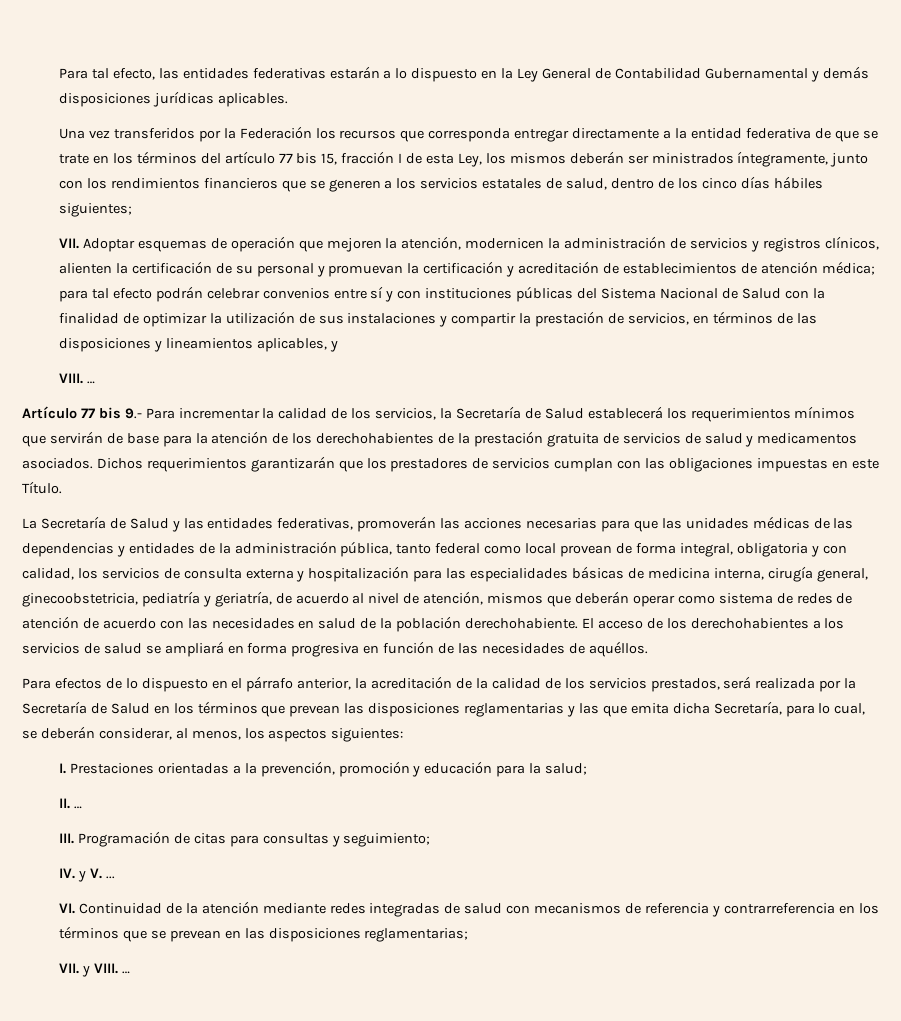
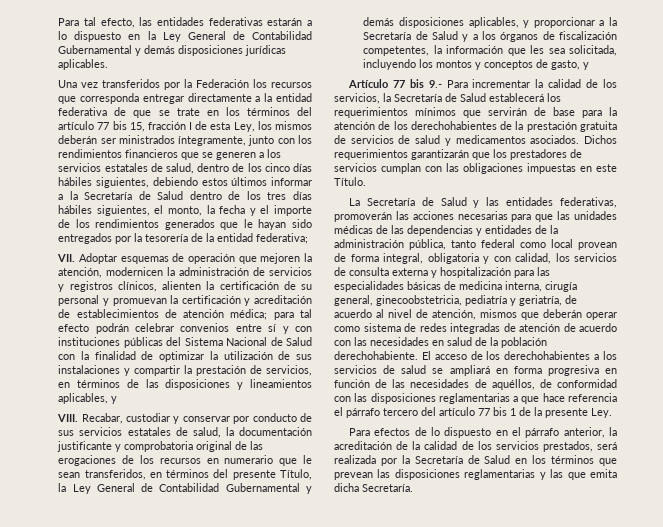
[59,203,133,217] siguientes; -> [96,177,312,188] [58,191,313,200] [58,205,312,216] [58,219,312,230] [58,233,309,244] siguientes, debiendo estos últimos informar a la Secretaría de Salud dentro de los tres días hábiles siguientes, el monto, la fecha y el importe de los rendimientos generados que le hayan sido entregados por la tesorería de la entidad federativa;
[86,381,95,384] … -> [81,413,312,424] [58,427,312,438] [57,441,264,452] [58,455,312,466] [58,469,312,480] [58,483,312,494] [363,17,617,28] [363,31,617,42] [363,45,617,56] [363,59,590,70] Recabar, custodiar y conservar por conducto de sus servicios estatales de salud, la documentación justificante y comprobatoria original de las erogaciones de los recursos en numerario que le sean transferidos, en términos del presente Título, la Ley General de Contabilidad Gubernamental y demás disposiciones aplicables, y proporcionar a la Secretaría de Salud y a los órganos de fiscalización competentes, la información que les sea solicitada, incluyendo los montos y conceptos de gasto, y
(833, 598) none -> [450,323,500,334] integradas
[588,641,648,657] aquéllos. -> [491,379,617,390] [334,393,617,404] [334,407,612,418] aquéllos, de conformidad con las disposiciones reglamentarias a que hace referencia el párrafo tercero del artículo 77 bis 1 de la presente Ley.
[713,701,866,717] [22,726,404,742] [59,761,588,777] [59,798,82,809] [59,831,431,847] [59,868,115,882] [59,901,879,917] [59,926,469,942] [59,963,130,977] Secretaría, para lo cual, se deberán considerar, al menos, los aspectos siguientes: // I. Prestaciones orientadas a la prevención, promoción y educación para la salud; // II. … // III. Programación de citas para consultas y seguimiento; // IV. y V. ... // VI. Continuidad de la atención mediante redes integradas de salud con mecanismos de referencia y contrarreferencia en los términos que se prevean en las disposiciones reglamentarias; // VII. y VIII. … -> [362,484,413,492] Secretaría.

